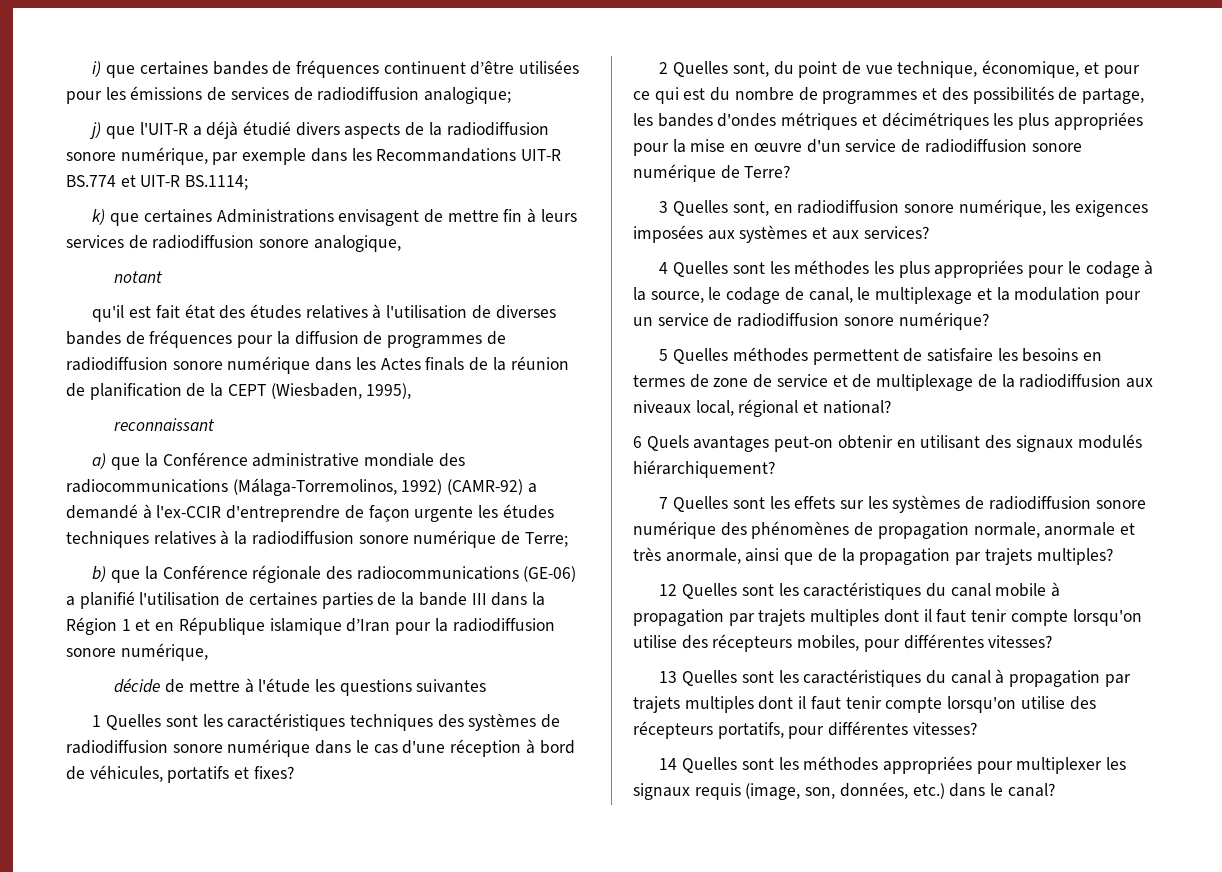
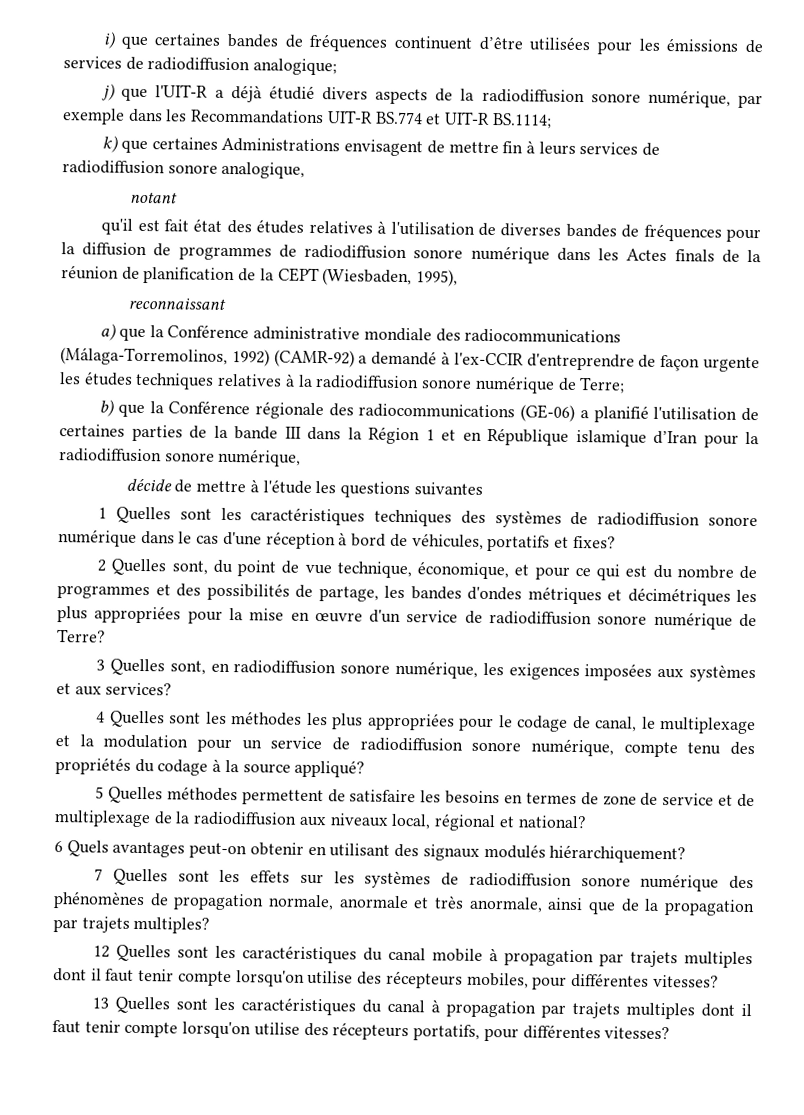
[1144,260,1154,275] [633,287,781,304] à la source, le codage -> (569, 723) none
[898,312,989,330] numérique? -> [531,738,755,758] [55,757,366,778] numérique, compte tenu des propriétés du codage à la source appliqué?
[659,756,1127,774] [633,782,1055,800] // 14 Quelles sont les méthodes appropriées pour multiplexer les signaux requis (image, son, données, etc.) dans le canal? -> (671, 1033) none

